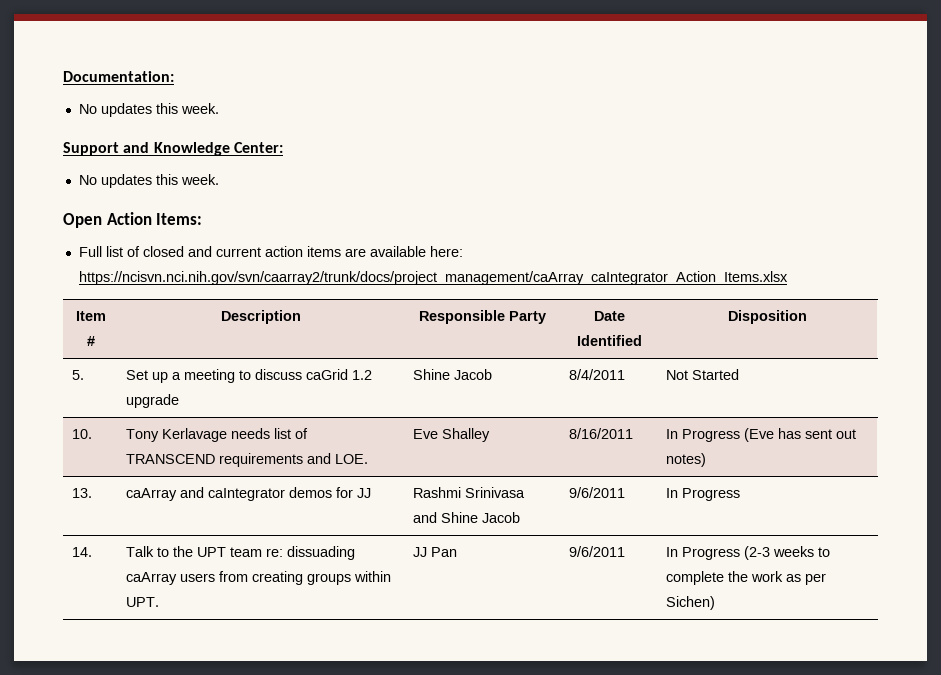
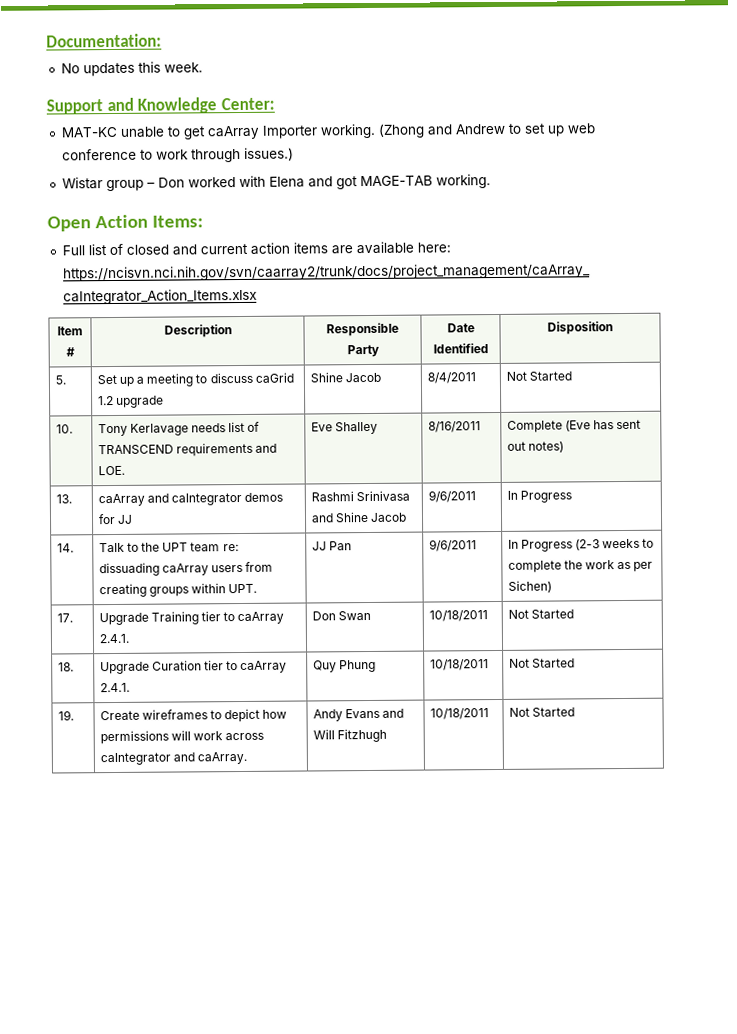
[78,174,219,188] No updates this week. -> [60,123,595,140] [61,147,294,163] [61,174,491,192] MAT-KC unable to get caArray Importer working. (Zhong and Andrew to set up web conference to work through issues.) // Wistar group – Don worked with Elena and got MAGE-TAB working.
[666,429,741,442] In Progress -> [506,420,563,433] Complete
(716, 603) none -> [56,613,73,623] [98,611,285,626] [98,633,129,644] [311,610,371,621] [428,610,488,622] [507,609,574,619] [57,662,74,672] [99,660,288,675] [99,682,130,693] [312,659,376,673] [429,659,489,671] [508,658,575,668] [57,710,74,721] [99,708,288,723] [99,730,265,745] [99,751,247,766] [312,708,404,722] [312,728,387,743] [429,708,489,720] [508,707,575,717] // 17. | Upgrade Training tier to caArray 2.4.1. | Don Swan | 10/18/2011 | Not Started // 18. | Upgrade Curation tier to caArray 2.4.1. | Quy Phung | 10/18/2011 | Not Started // 19. | Create wireframes to depict how permissions will work across caIntegrator and caArray. | Andy Evans and Will Fitzhugh | 10/18/2011 | Not Started

